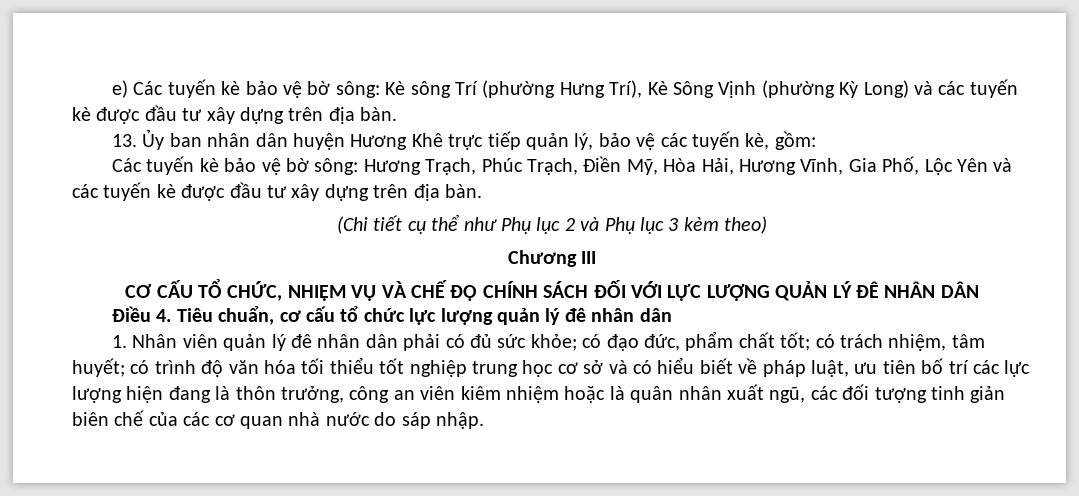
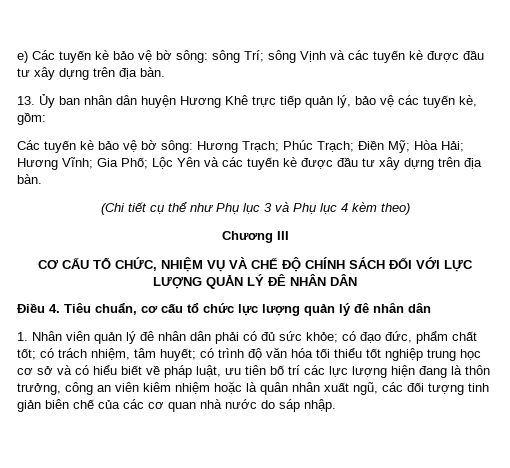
[385,80,909,98] Kè sông Trí (phường Hưng Trí), Kè Sông Vịnh (phường Kỳ Long) -> [212,50,326,63] sông Trí; sông Vịnh
[425,156,920,175] Trạch, Phúc Trạch, Điền Mỹ, Hòa Hải, Hương Vĩnh, Gia Phố, -> [242,140,464,153] [17,157,148,170] Trạch; Phúc Trạch; Điền Mỹ; Hòa Hải; Hương Vĩnh; Gia Phố;
[564,218,575,231] 2 -> [263,203,272,212] 3
[668,218,679,231] 3 -> [340,203,348,212] 4

